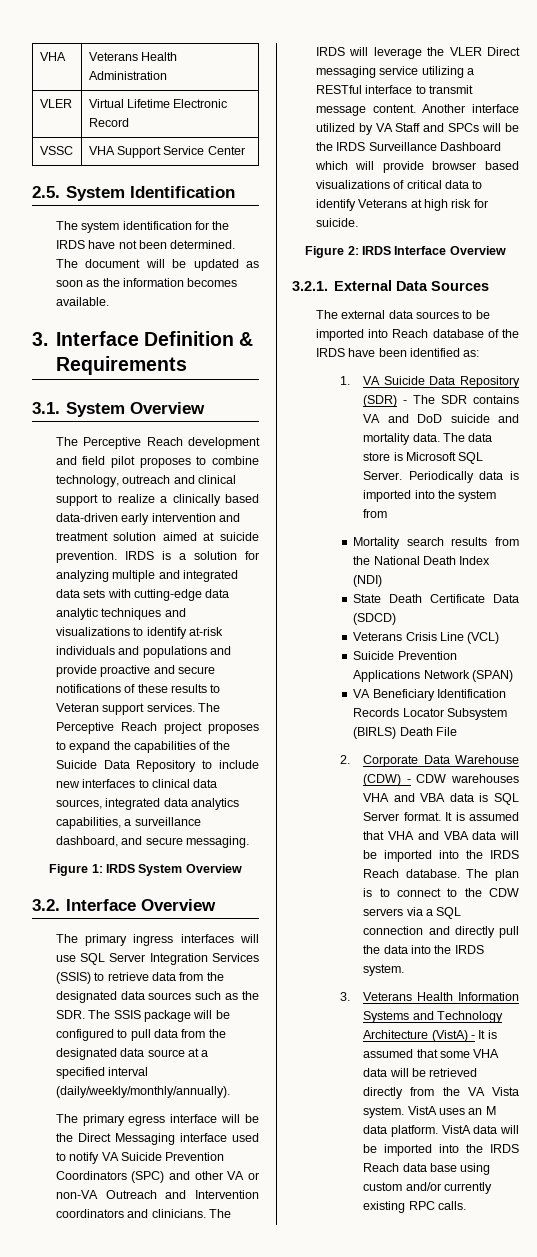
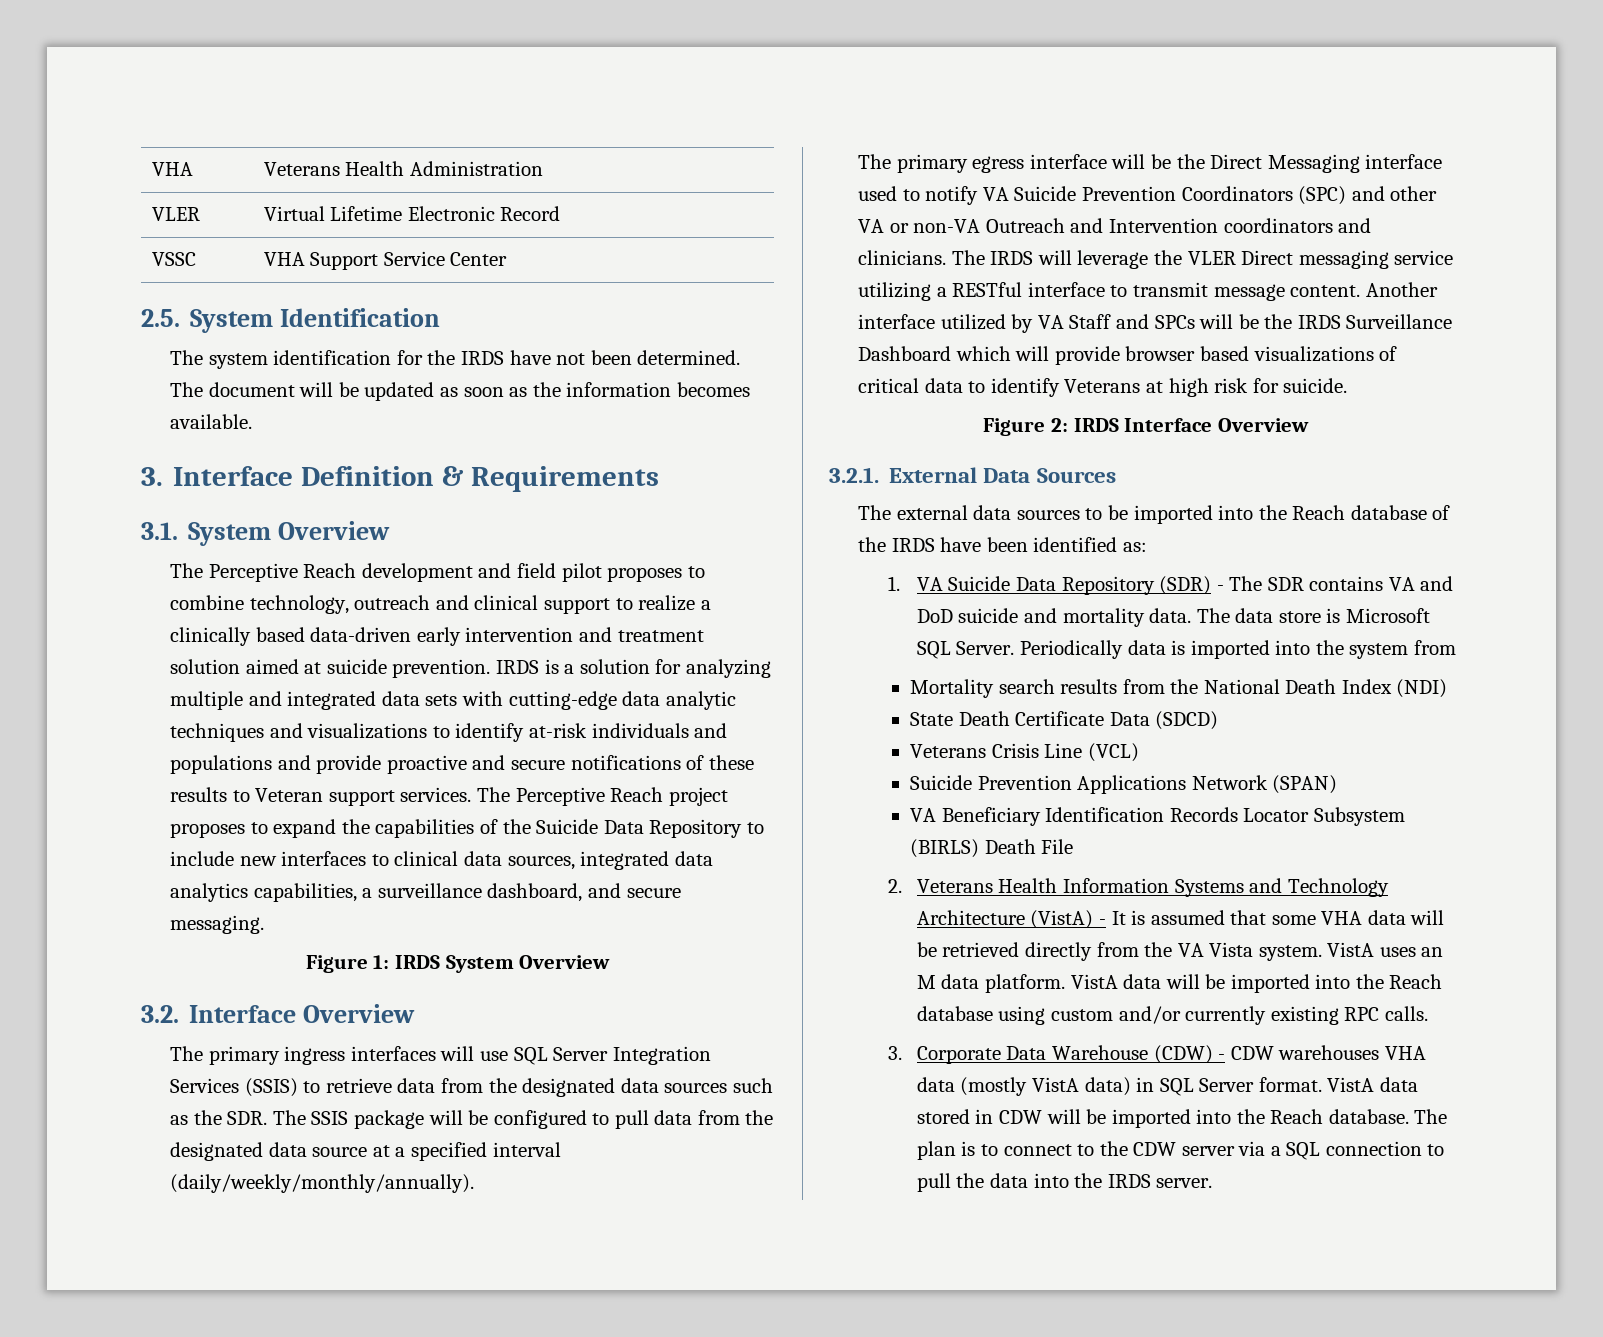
(389, 333) none -> [1258,505,1287,520] the
[363,755,519,767] [363,774,519,786] [363,793,519,805] [363,812,519,821] [363,831,519,840] [363,850,519,862] [363,869,519,881] [363,888,519,897] [363,907,462,919] [363,926,519,938] [363,945,484,954] [363,964,405,976] [339,992,350,1001] Corporate Data Warehouse (CDW) - CDW warehouses VHA and VBA data is SQL Server format. It is assumed that VHA and VBA data will be imported into the IRDS Reach database. The plan is to connect to the CDW servers via a SQL connection and directly pull the data into the IRDS system. // 3. -> (902, 886) none
[490,1144,519,1153] [363,1163,458,1172] IRDS Reach data base -> [1389,974,1443,989] [916,1006,993,1021] Reach database
(467, 1205) none -> [887,1045,1426,1064] [916,1077,1418,1096] [916,1109,1448,1128] [916,1141,1445,1160] [916,1173,1213,1192] // 3. Corporate Data Warehouse (CDW) - CDW warehouses VHA data (mostly VistA data) in SQL Server format. VistA data stored in CDW will be imported into the Reach database. The plan is to connect to the CDW server via a SQL connection to pull the data into the IRDS server.

